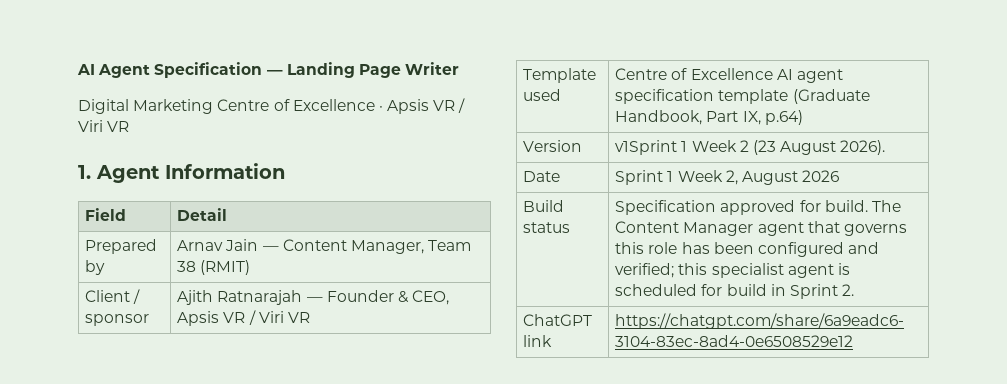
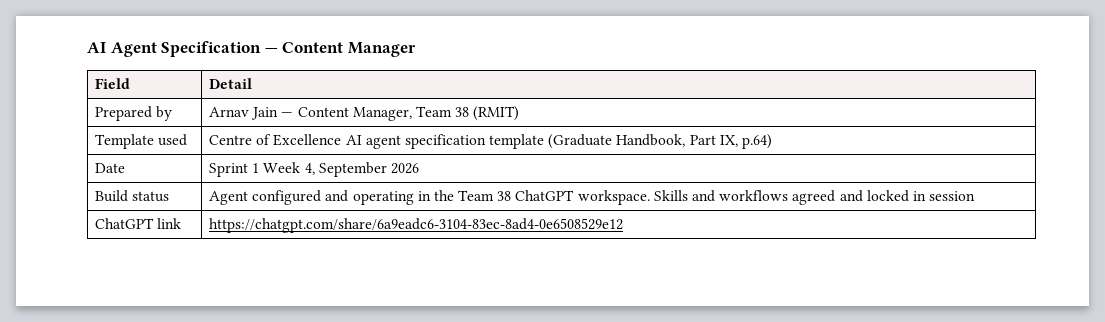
[286,62,460,78] [78,98,466,114] [78,120,130,132] [78,163,285,183] Landing Page Writer // Digital Marketing Centre of Excellence · Apsis VR / Viri VR // 1. Agent Information -> [282,42,416,57] Content Manager
[85,289,141,304] [85,314,150,326] [177,290,450,305] [177,310,311,326] // Client / sponsor | Ajith Ratnarajah — Founder & CEO, Apsis VR / Viri VR -> (520, 113) none
[523,140,583,152] [615,140,886,155] // Version | v1Sprint 1 Week 2 (23 August 2026). -> (772, 141) none
[725,170,799,185] 2, August -> [304,162,387,177] 4, September
[615,200,902,215] [615,221,908,236] [615,242,880,257] [615,263,851,278] [615,284,855,299] Specification approved for build. The Content Manager agent that governs this role has been configured and verified; this specialist agent is scheduled for build in Sprint 2. -> [208,190,976,205] Agent configured and operating in the Team 38 ChatGPT workspace. Skills and workflows agreed and locked in session

